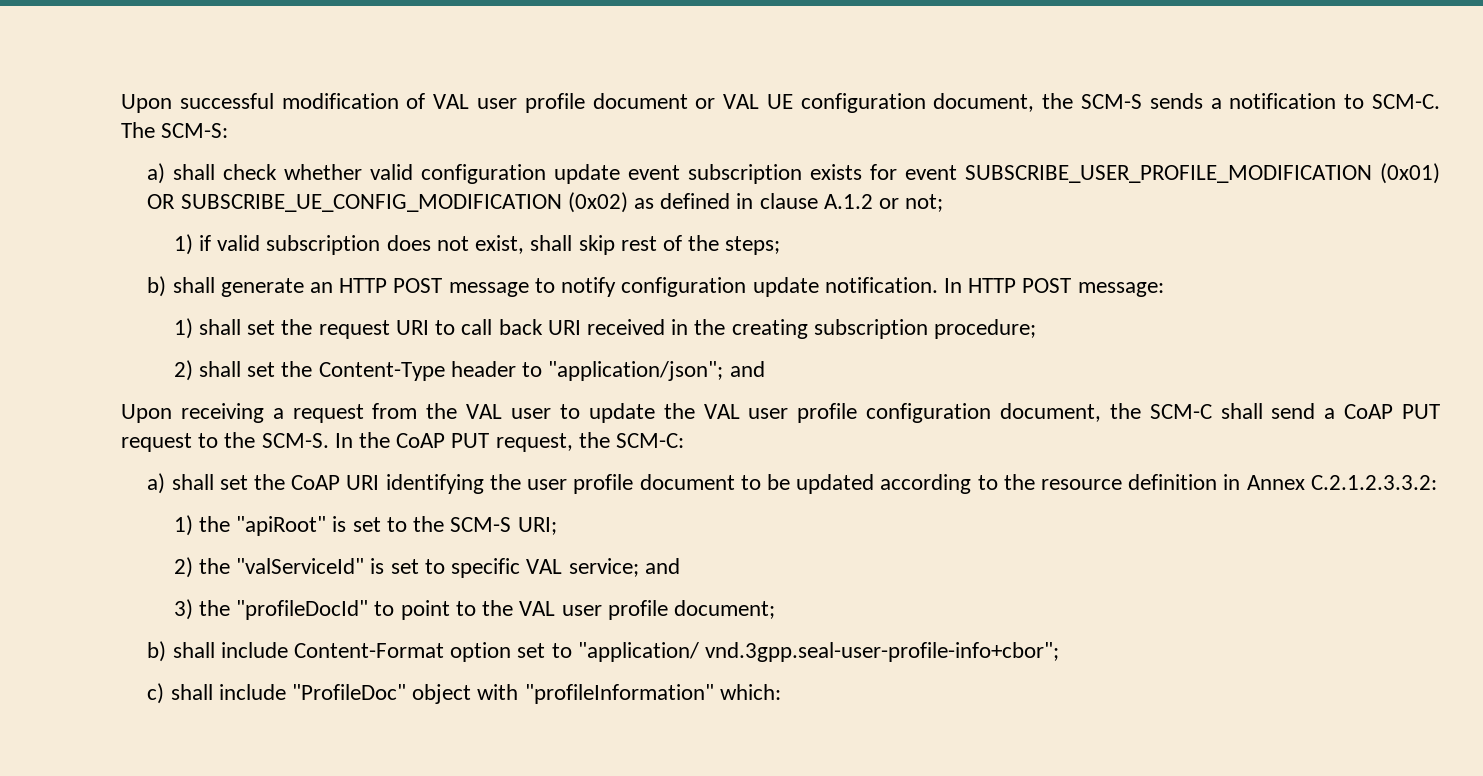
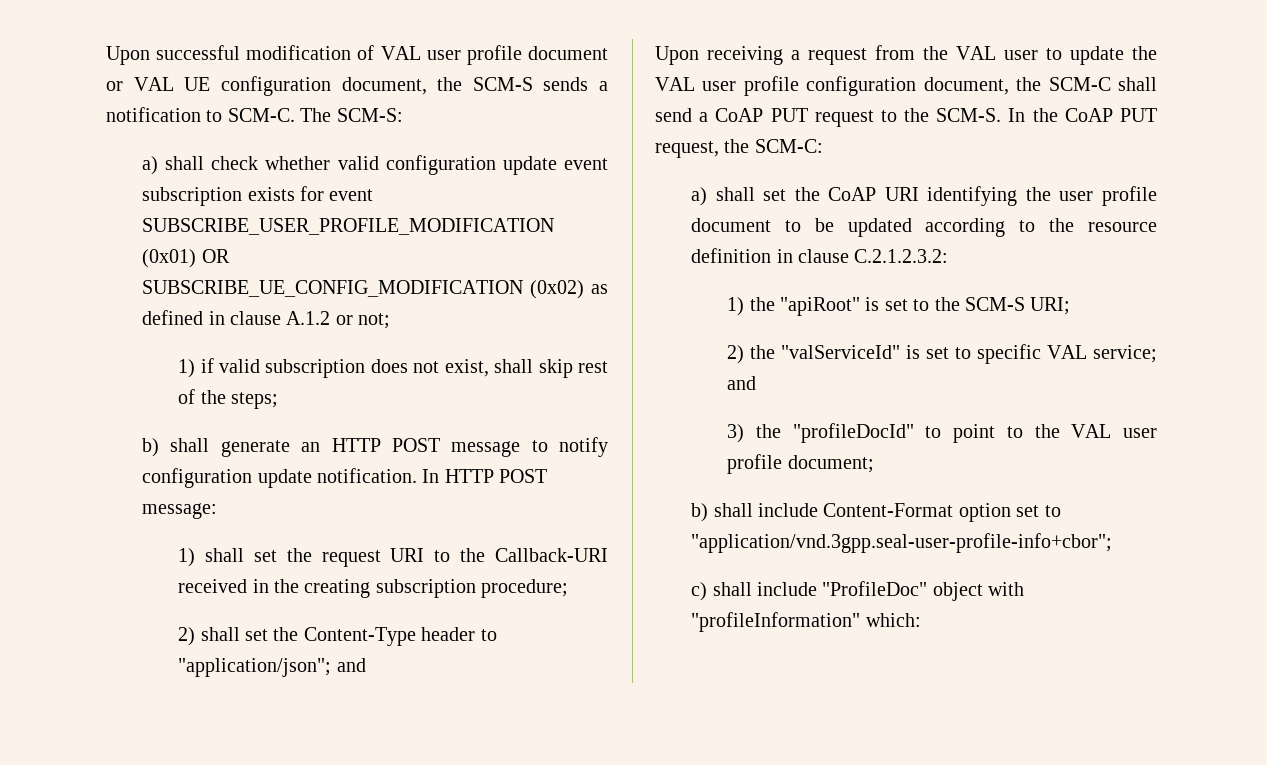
[461,319,581,335] call back URI -> [460,548,608,562] the Callback-URI
[1246,475,1437,490] Annex C.2.1.2.3.3.2: -> [797,249,949,263] clause C.2.1.2.3.2:
[577,642,1060,662] "application/ vnd.3gpp.seal-user-profile-info+cbor"; -> [691,533,1113,553] "application/vnd.3gpp.seal-user-profile-info+cbor";

